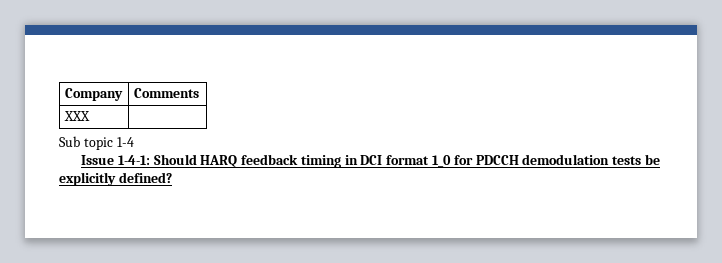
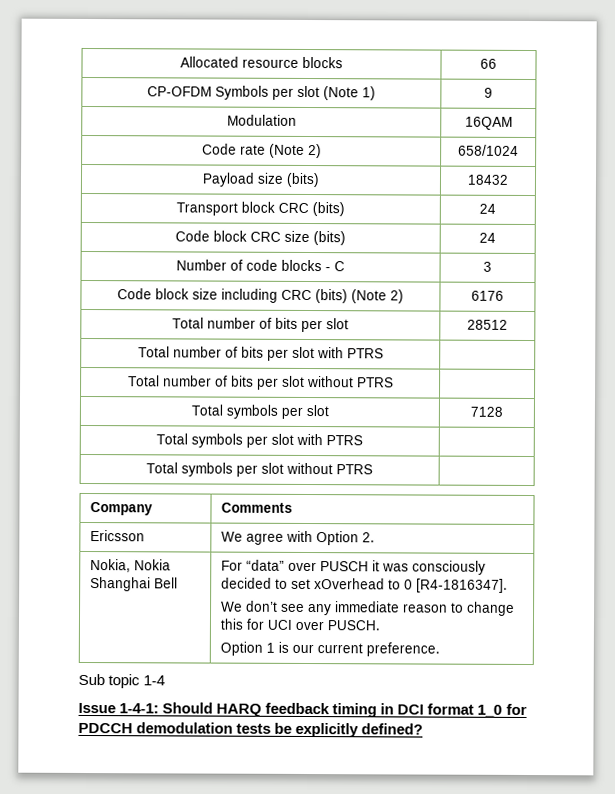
[64,88,123,101] [133,88,199,98] [63,111,90,121] Company | Comments // XXX | -> [180,56,343,69] [479,58,497,69] [147,85,376,101] [483,87,493,98] [226,114,297,126] [464,116,513,130] [201,143,322,159] [457,144,519,156] [202,172,320,188] [466,174,509,185] [176,201,345,217] [478,203,496,214] [175,230,346,246] [478,232,496,243] [176,259,345,272] [482,261,492,272] [117,288,404,304] [470,290,504,301] [172,317,349,333] [466,319,508,330] [137,346,384,361] [127,375,394,390] [190,404,329,419] [469,406,503,417] [156,433,363,448] [146,462,373,477] [89,502,153,516] [220,502,293,513] [89,530,145,542] [220,530,375,546] [89,559,171,573] [89,577,178,592] [220,559,486,575] [220,577,508,593] [220,600,515,616] [219,618,380,631] [219,641,440,657] Allocated resource blocks | 66 // CP-OFDM Symbols per slot (Note 1) | 9 // Modulation | 16QAM // Code rate (Note 2) | 658/1024 // Payload size (bits) | 18432 // Transport block CRC (bits) | 24 // Code block CRC size (bits) | 24 // Number of code blocks - C | 3 // Code block size including CRC (bits) (Note 2) | 6176 // Total number of bits per slot | 28512 // Total number of bits per slot with PTRS | // Total number of bits per slot without PTRS | // Total symbols per slot | 7128 // Total symbols per slot with PTRS | // Total symbols per slot without PTRS | // Company | Comments // Ericsson | We agree with Option 2. // Nokia, Nokia Shanghai Bell | For “data” over PUSCH it was consciously decided to set xOverhead to 0 [R4-1816347]. // We don’t see any immediate reason to change this for UCI over PUSCH. // Option 1 is our current preference.

